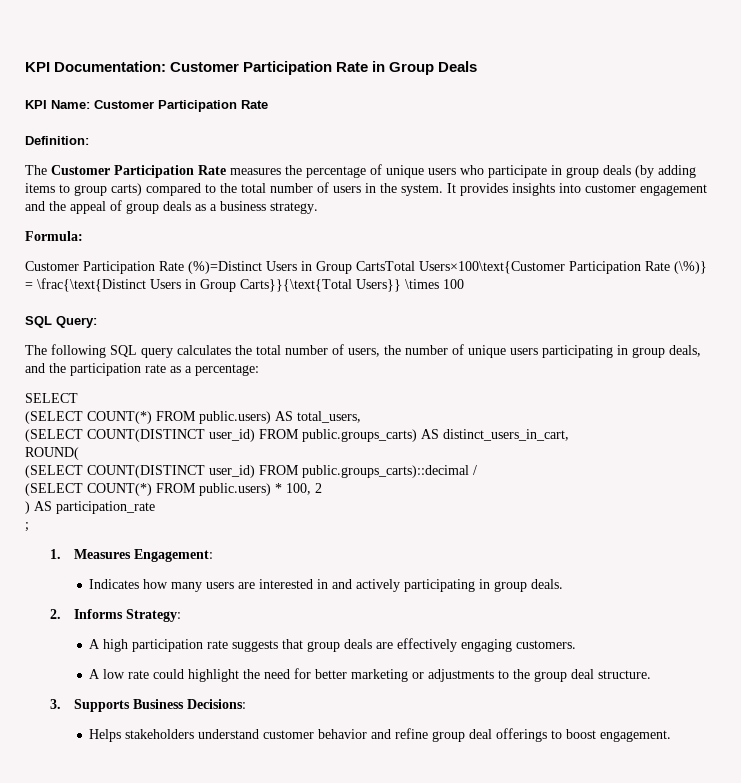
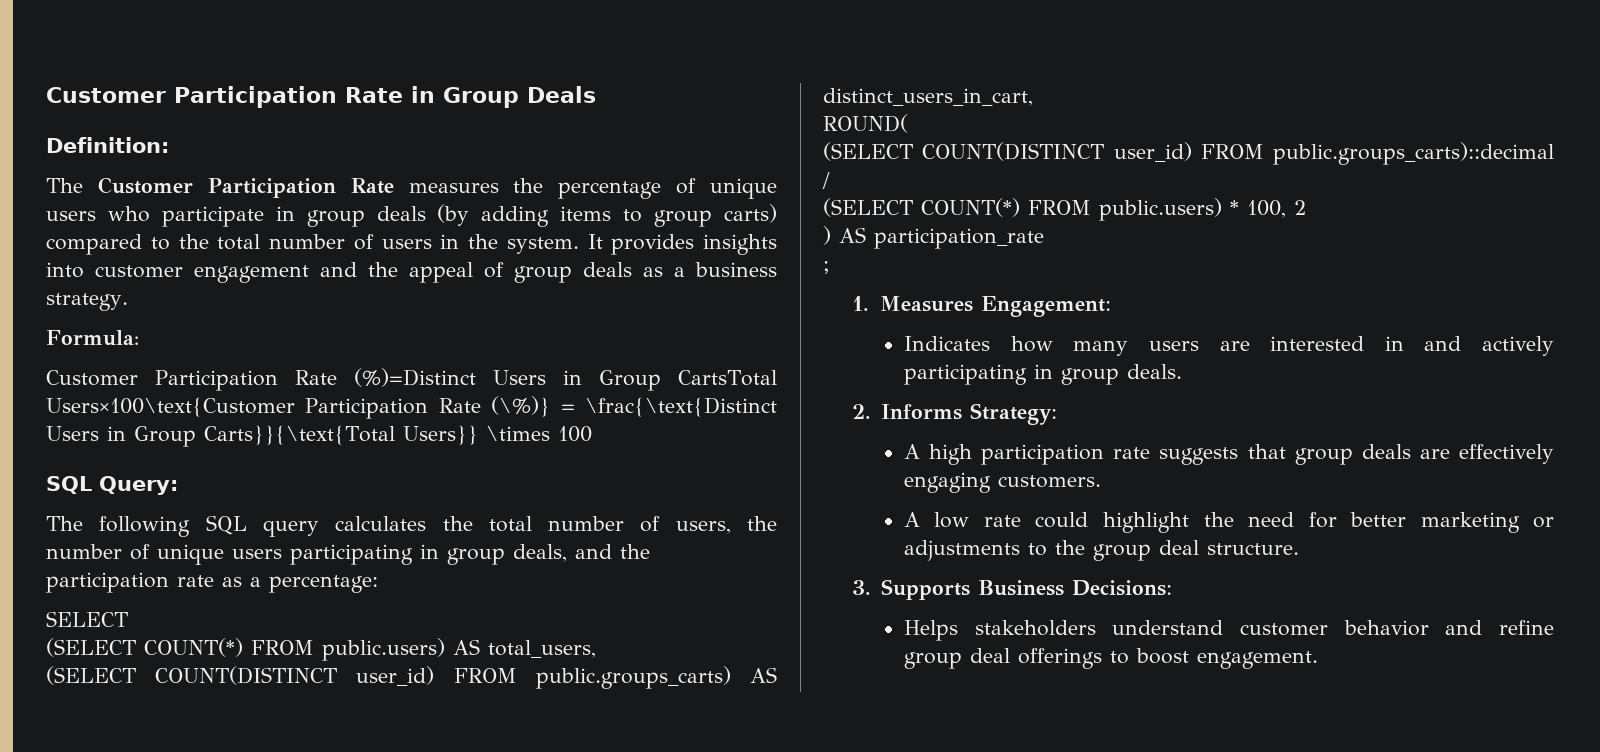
[25,61,167,72] KPI Documentation: -> (46, 95) none
[25,100,268,112] // KPI Name: Customer Participation Rate -> (596, 94) none

